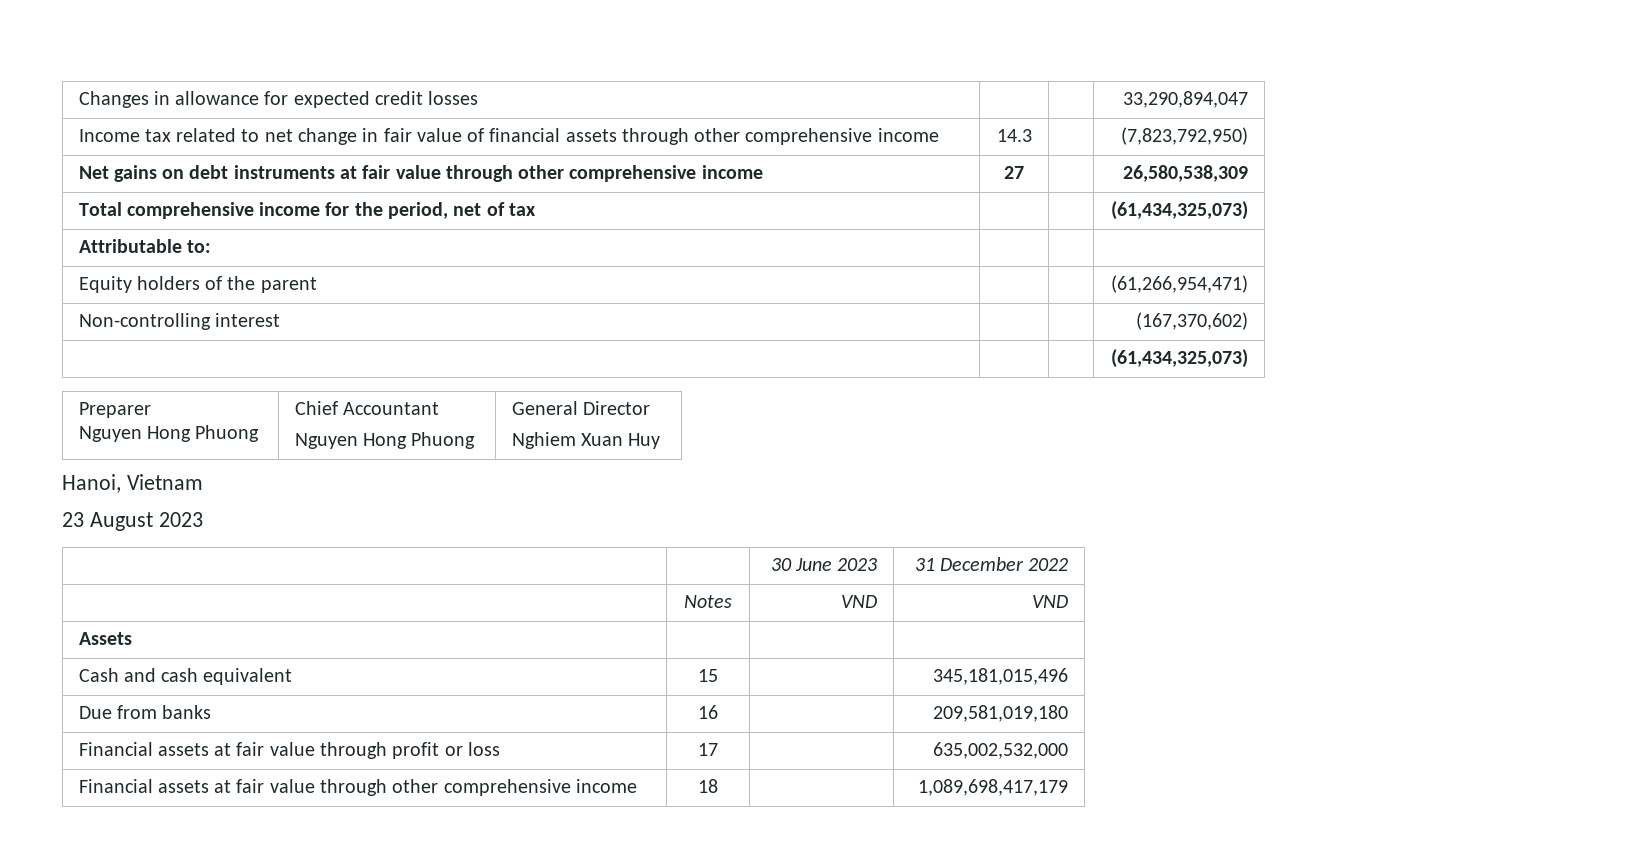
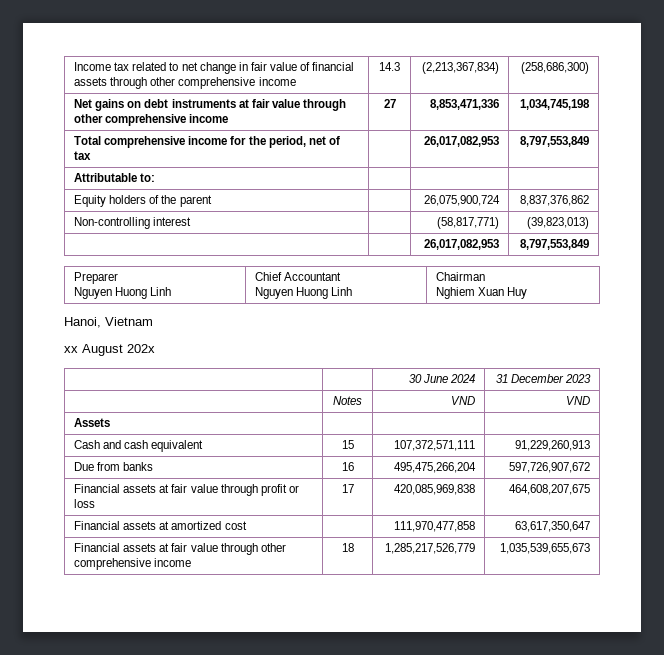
[78,91,479,108] [1123,91,1249,108] Changes in allowance for expected credit losses | | | 33,290,894,047 // -> (74, 66) none
[1121,127,1249,145] | (7,823,792,950) -> [421,62,499,74] [520,62,589,74] (2,213,367,834) | (258,686,300)
[1123,165,1249,182] | 26,580,538,309 -> [429,99,499,110] [519,99,590,110] 8,853,471,336 | 1,034,745,198
[1111,201,1249,220] | (61,434,325,073) -> [423,136,499,147] [519,136,589,147] 26,017,082,953 | 8,797,553,849
[1111,275,1249,293] | (61,266,954,471) -> [423,195,500,206] [519,195,589,206] 26,075,900,724 | 8,837,376,862
[1136,312,1249,330] [1111,349,1249,368] | (167,370,602) // | | | (61,434,325,073) -> [436,217,499,229] [526,217,589,229] [423,239,499,250] [519,239,589,250] (58,817,771) | (39,823,013) // | | 26,017,082,953 | 8,797,553,849
[146,425,260,442] Hong Phuong -> [115,287,172,299] Huong Linh
[362,432,476,449] [511,401,650,415] Hong Phuong | General Director -> [296,287,353,299] [436,272,486,281] Huong Linh | Chairman
[62,512,203,531] 23 August 2023 -> [64,344,155,356] xx August 202x
[837,558,878,571] 2023 -> [449,374,475,383] 2024
[1028,558,1069,571] 2022 -> [564,374,591,383] 2023
[933,668,1069,685] | 345,181,015,496 -> [393,440,475,451] [514,440,590,451] 107,372,571,111 | 91,229,260,913
[933,705,1069,722] | 209,581,019,180 -> [393,462,476,473] [508,462,590,473] 495,475,266,204 | 597,726,907,672
[933,742,1069,759] | 635,002,532,000 -> [393,484,475,495] [508,484,590,495] [74,521,247,530] [393,521,475,532] [514,521,590,532] 420,085,969,838 | 464,608,207,675 // Financial assets at amortized cost | | 111,970,477,858 | 63,617,350,647
[918,779,1069,796] | 1,089,698,417,179 -> [384,543,475,554] [499,543,590,554] 1,285,217,526,779 | 1,035,539,655,673

